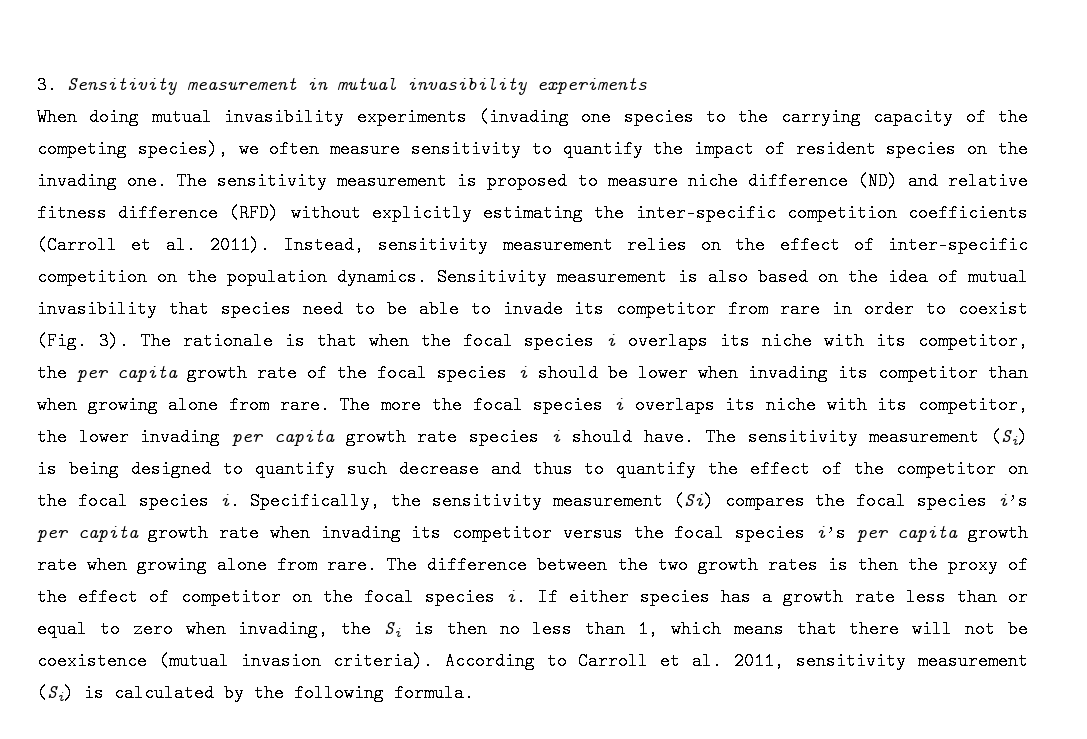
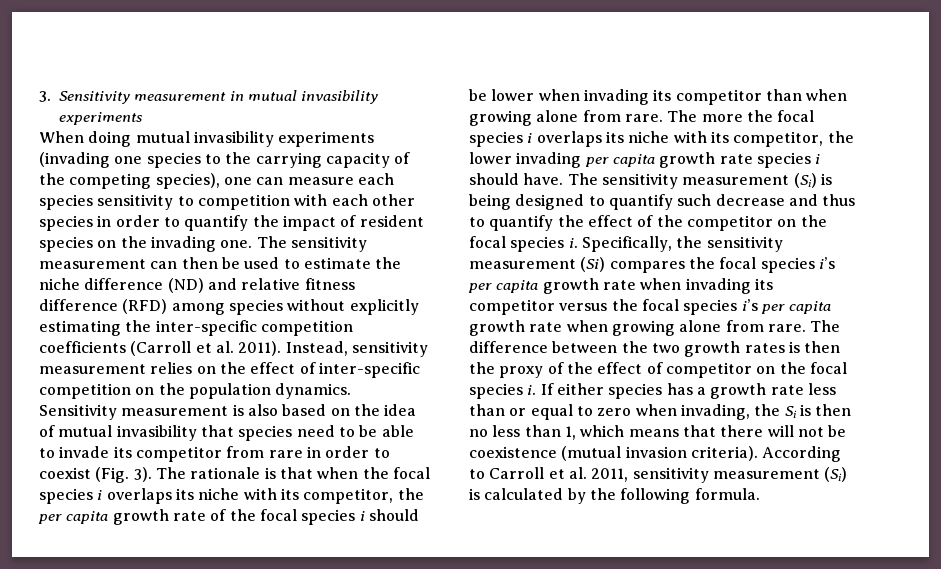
[238,140,521,158] we often measure sensitivity -> [223,173,394,185] [39,194,415,210] [39,215,160,231] one can measure each species sensitivity to competition with each other species in order
[457,172,678,190] is proposed to measure -> [150,257,402,269] can then be used to estimate the
(280, 213) none -> [171,299,283,315] among species

